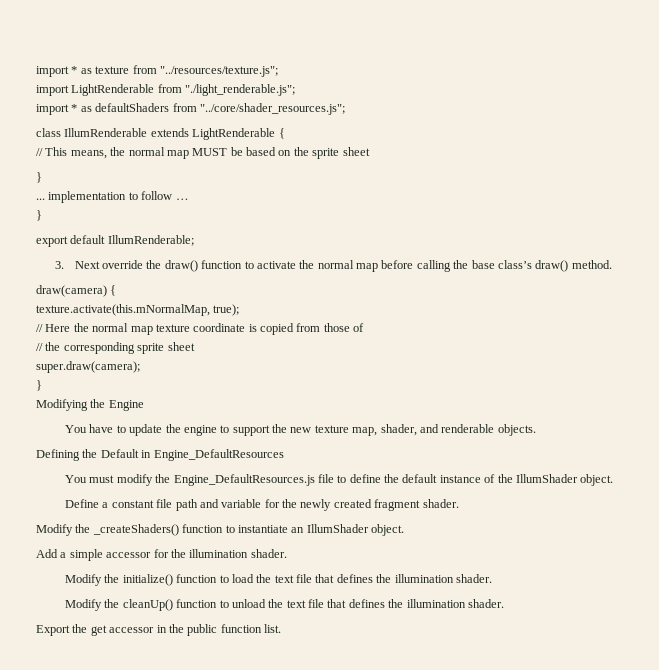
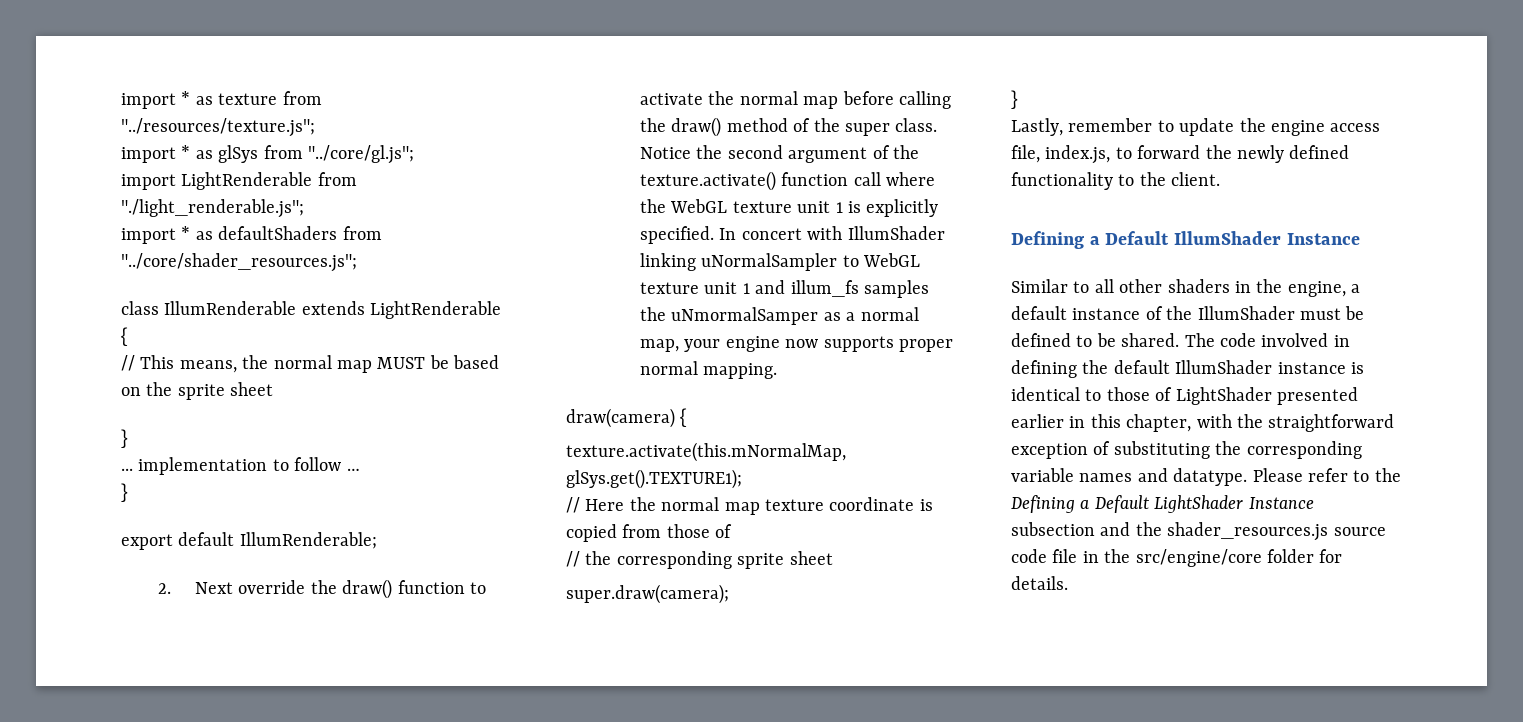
(278, 71) none -> [121,145,414,164] // import * as glSys from "../core/gl.js";
[55,261,65,269] 3. -> [157,583,171,594] 2.
[471,260,612,272] base class’s draw() method. -> [671,117,938,137] [639,145,919,163] [639,171,936,191] [639,199,939,217] [639,226,945,244] [639,253,921,271] [639,280,929,298] [639,307,919,325] [639,336,953,352] [639,361,778,379] draw() method of the super class. Notice the second argument of the texture.activate() function call where the WebGL texture unit 1 is explicitly specified. In concert with IllumShader linking uNormalSampler to WebGL texture unit 1 and illum_fs samples the uNmormalSamper as a normal map, your engine now supports proper normal mapping.
[213,304,240,316] true); -> [566,469,742,489] glSys.get().TEXTURE1);
[36,399,144,411] [65,424,536,436] [36,449,284,461] [65,474,400,486] Modifying the Engine // You have to update the engine to support the new texture map, shader, and renderable objects. // Defining the Default in Engine_DefaultResources // You must modify the Engine_DefaultResources.js file to define the -> [1011,118,1381,136] [1011,145,1350,164] [1011,172,1221,190] [1011,231,1360,249] [1011,279,1361,297] Lastly, remember to update the engine access file, index.js, to forward the newly defined functionality to the client. // Defining a Default IllumShader Instance // Similar to all other shaders in the engine, a
[580,474,614,486] [65,499,459,511] [36,524,404,536] [36,549,287,561] [65,574,492,586] [65,599,504,611] [36,624,281,636] object. // Define a constant file path and variable for the newly created fragment shader. // Modify the _createShaders() function to instantiate an IllumShader object. // Add a simple accessor for the illumination shader. // Modify the initialize() function to load the text file that defines the illumination shader. // Modify the cleanUp() function to unload the text file that defines the illumination shader. // Export the get accessor in the public function list. -> [1300,306,1365,320] [1011,333,1350,347] [1011,360,1364,378] [1011,387,1358,405] [1011,414,1395,432] [1011,441,1362,459] [1011,468,1401,486] [1011,495,1314,513] [1011,522,1386,541] [1011,549,1343,567] [1011,576,1068,590] must be defined to be shared. The code involved in defining the default IllumShader instance is identical to those of LightShader presented earlier in this chapter, with the straightforward exception of substituting the corresponding variable names and datatype. Please refer to the Defining a Default LightShader Instance subsection and the shader_resources.js source code file in the src/engine/core folder for details.

